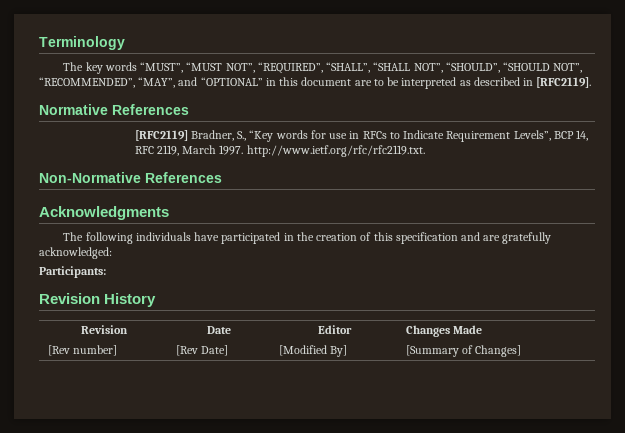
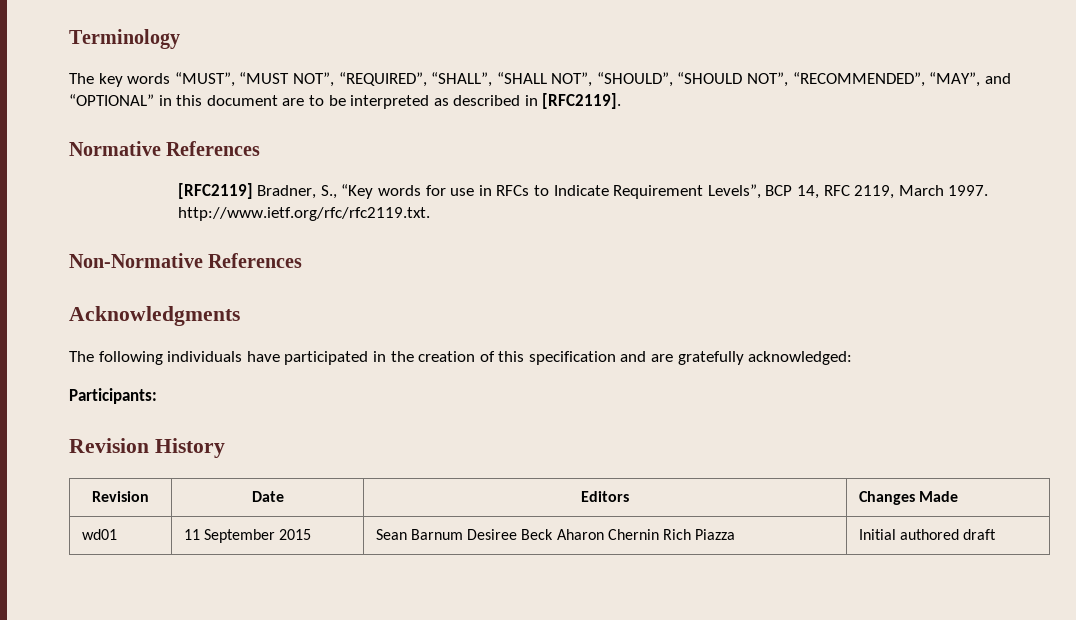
[317,325,352,334] Editor -> [581,491,629,502] Editors
[47,345,117,356] [175,345,228,356] [278,345,347,357] [405,345,521,357] [Rev number] | [Rev Date] | [Modified By] | [Summary of Changes] -> [81,529,117,540] [183,529,312,543] [375,529,736,540] [858,529,997,540] wd01 | 11 September 2015 | Sean Barnum Desiree Beck Aharon Chernin Rich Piazza | Initial authored draft

